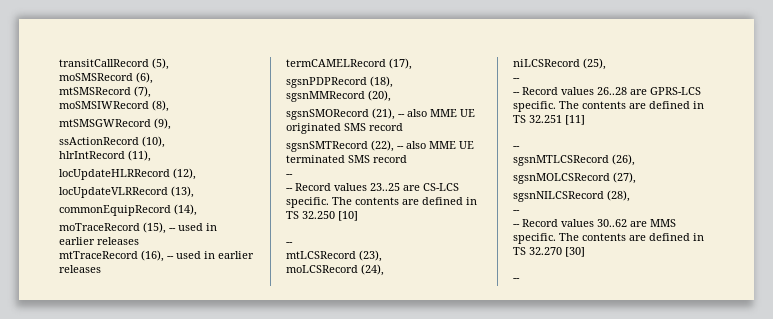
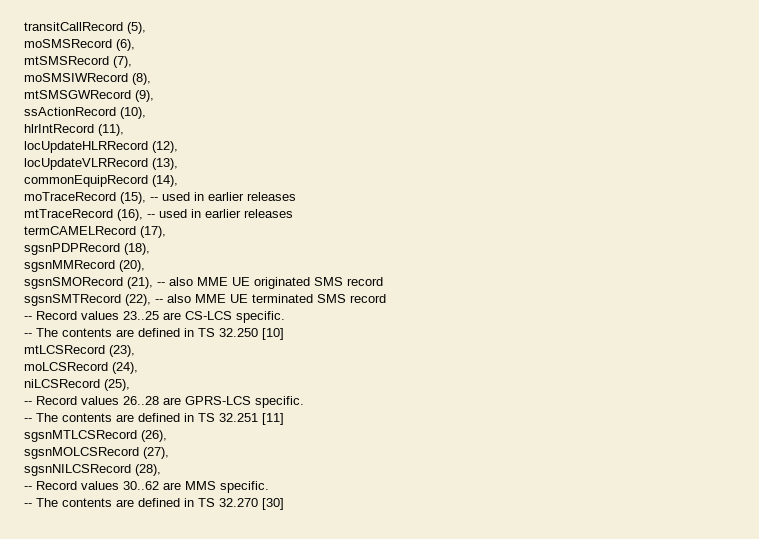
[286,188,293,191] // -- -> (32, 318) none
(329, 202) none -> [24,333,32,337] // --
[286,242,293,245] // -- -> (284, 334) none
[513,92,520,95] // -- -> (32, 403) none
(556, 106) none -> [24,418,32,422] // --
[513,146,520,149] // -- -> (284, 419) none
[513,224,520,227] // -- -> (32, 488) none
(556, 238) none -> [24,503,32,507] // --
[513,278,520,281] // -- -> (284, 504) none

